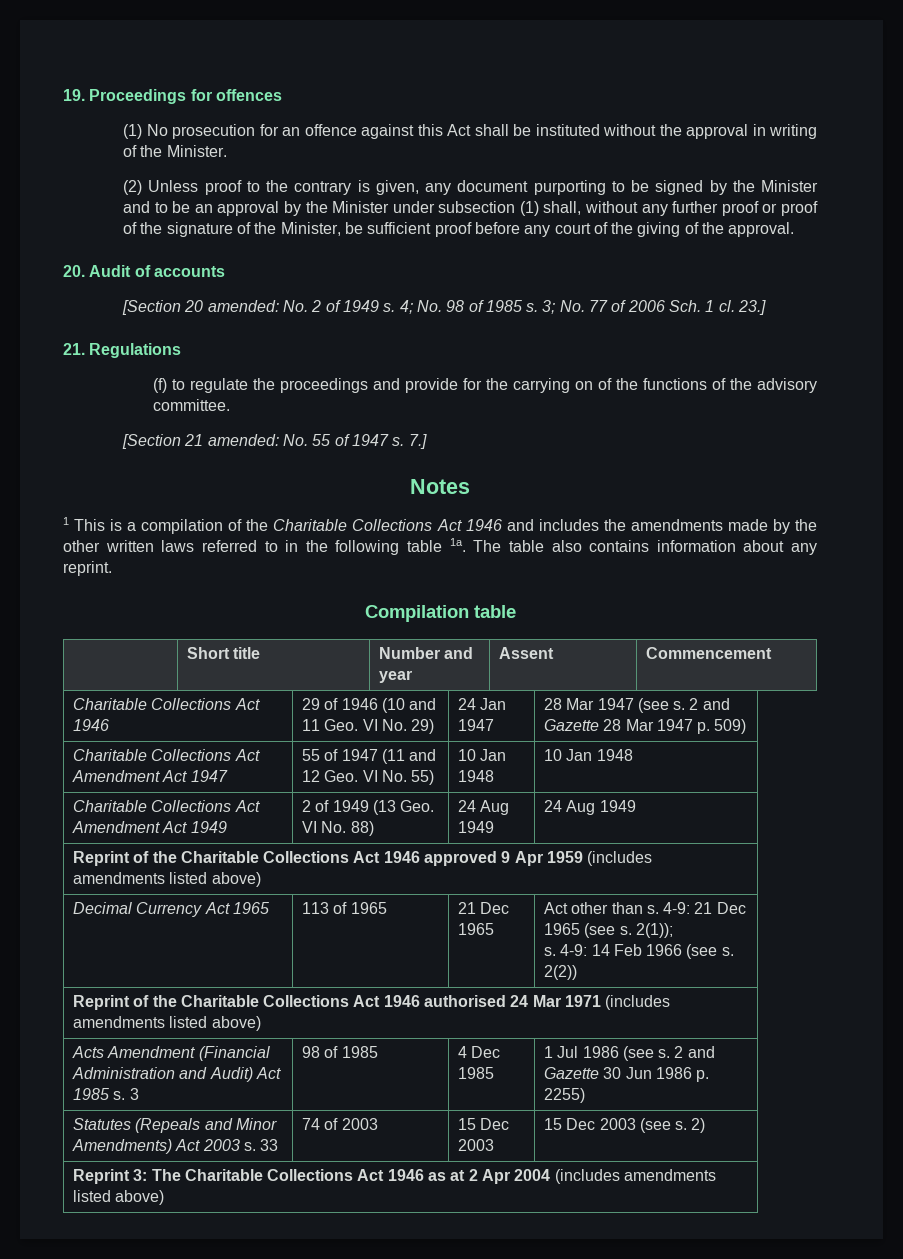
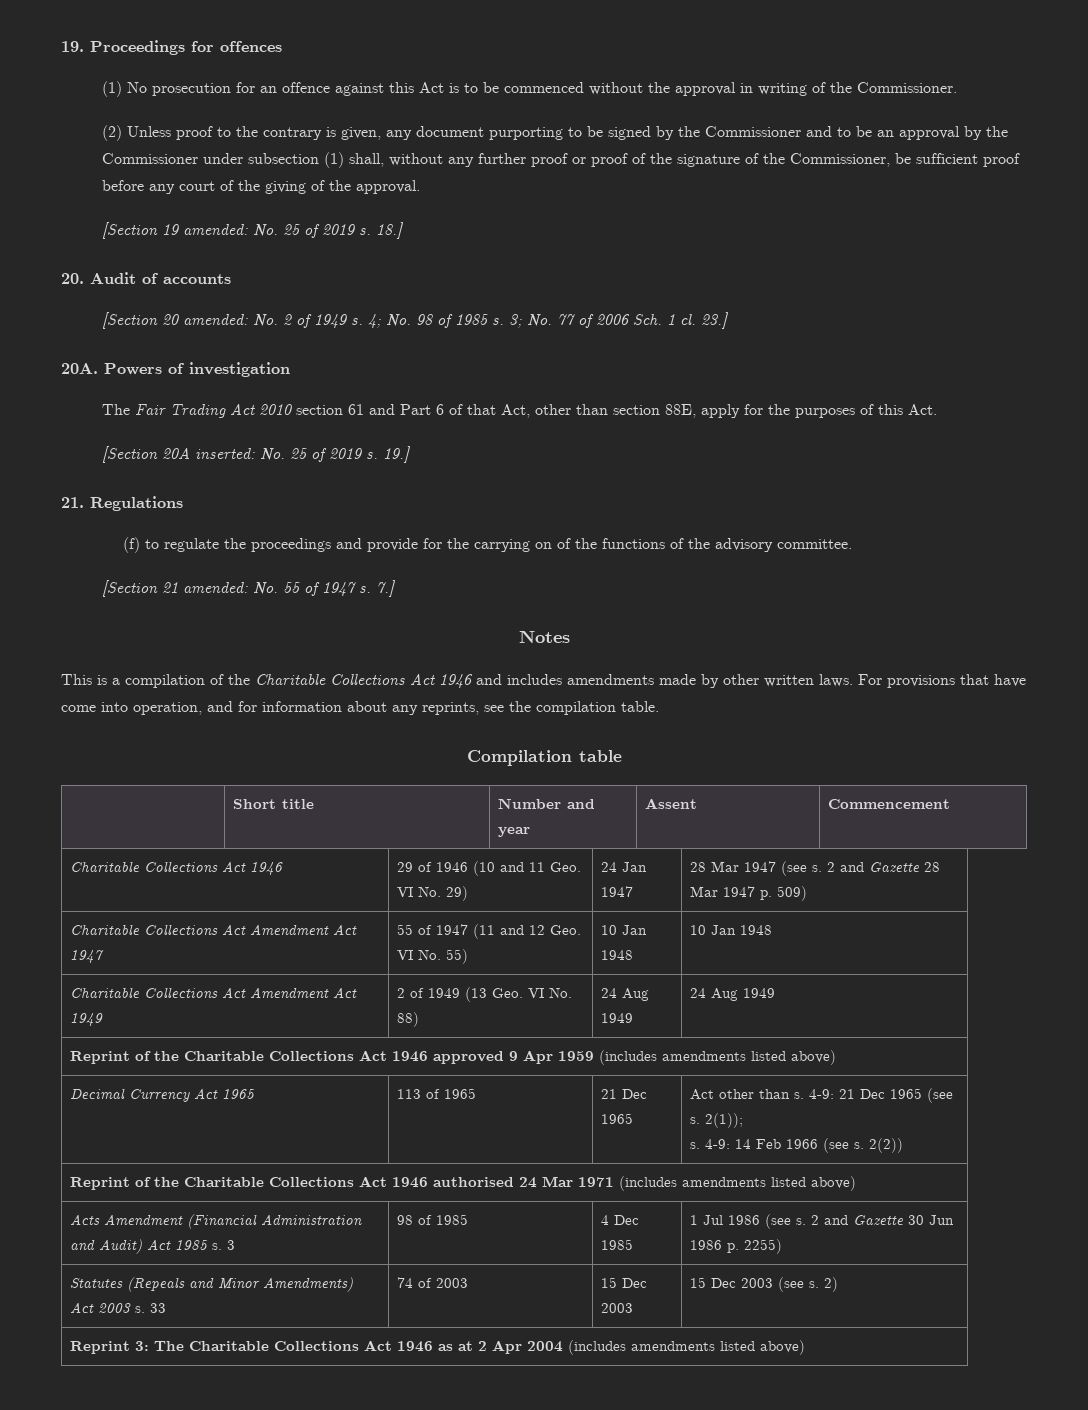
[474,124,600,136] shall be instituted -> [449,82,585,93] is to be commenced
[166,145,227,157] Minister. -> [857,82,958,93] Commissioner.
[761,180,819,192] Minister -> [705,126,802,137] Commissioner
[332,201,390,213] Minister -> [102,153,199,164] Commissioner
[280,222,341,236] Minister, -> [790,153,891,167] Commissioner,
(795, 229) none -> [102,222,404,239] // [Section 19 amended: No. 25 of 2019 s. 18.]
(767, 307) none -> [61,362,290,377] [102,403,938,418] [102,446,411,463] // 20A. Powers of investigation // The Fair Trading Act 2010 section 61 and Part 6 of that Act, other than section 88E, apply for the purposes of this Act. // [Section 20A inserted: No. 25 of 2019 s. 19.]
[63,517,69,525] 1 -> (570, 636) none
[603,519,626,531] the -> (562, 679) none
[794,519,817,531] the -> (719, 681) none
[161,538,817,555] [63,561,112,576] laws referred to in the following table 1a. The table also contains information about any reprint. -> [819,674,1026,688] [61,701,659,715] laws. For provisions that have come into operation, and for information about any reprints, see the compilation table.

